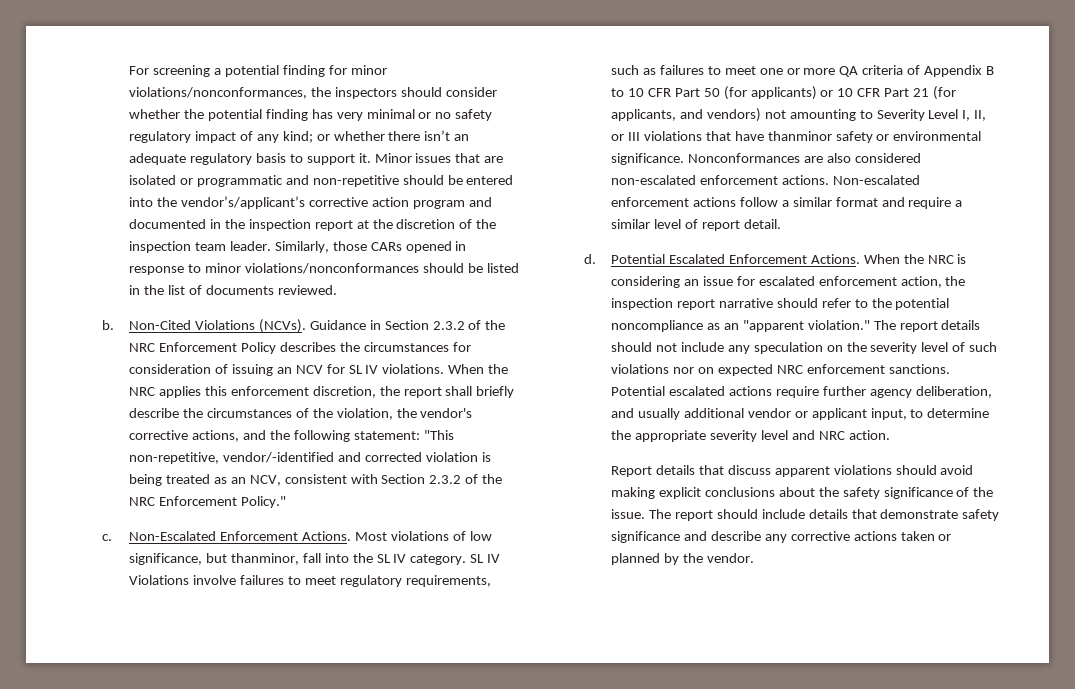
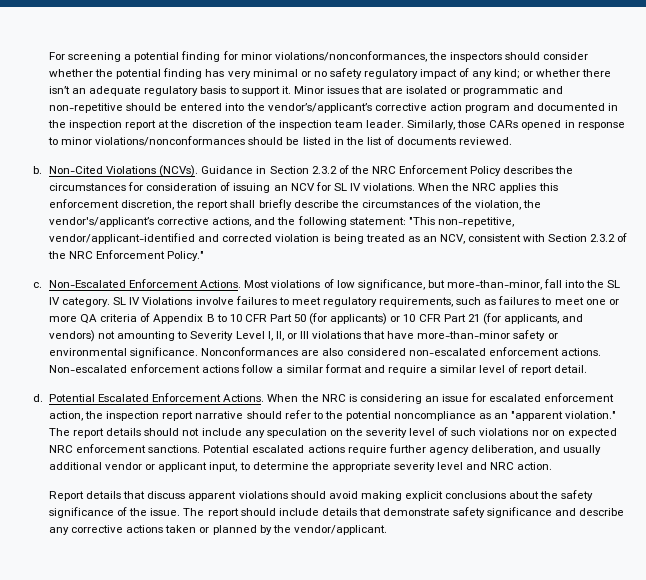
[420,408,473,418] vendor's -> [48,217,154,227] vendor's/applicant’s
[222,452,334,463] vendor/-identified -> [48,233,195,244] vendor/applicant-identified
[230,553,299,565] thanminor, -> [446,280,542,290] more-than-minor,
[767,131,832,141] thanminor -> [417,331,511,339] more-than-minor
[706,553,754,563] vendor. -> [293,525,387,535] vendor/applicant.

